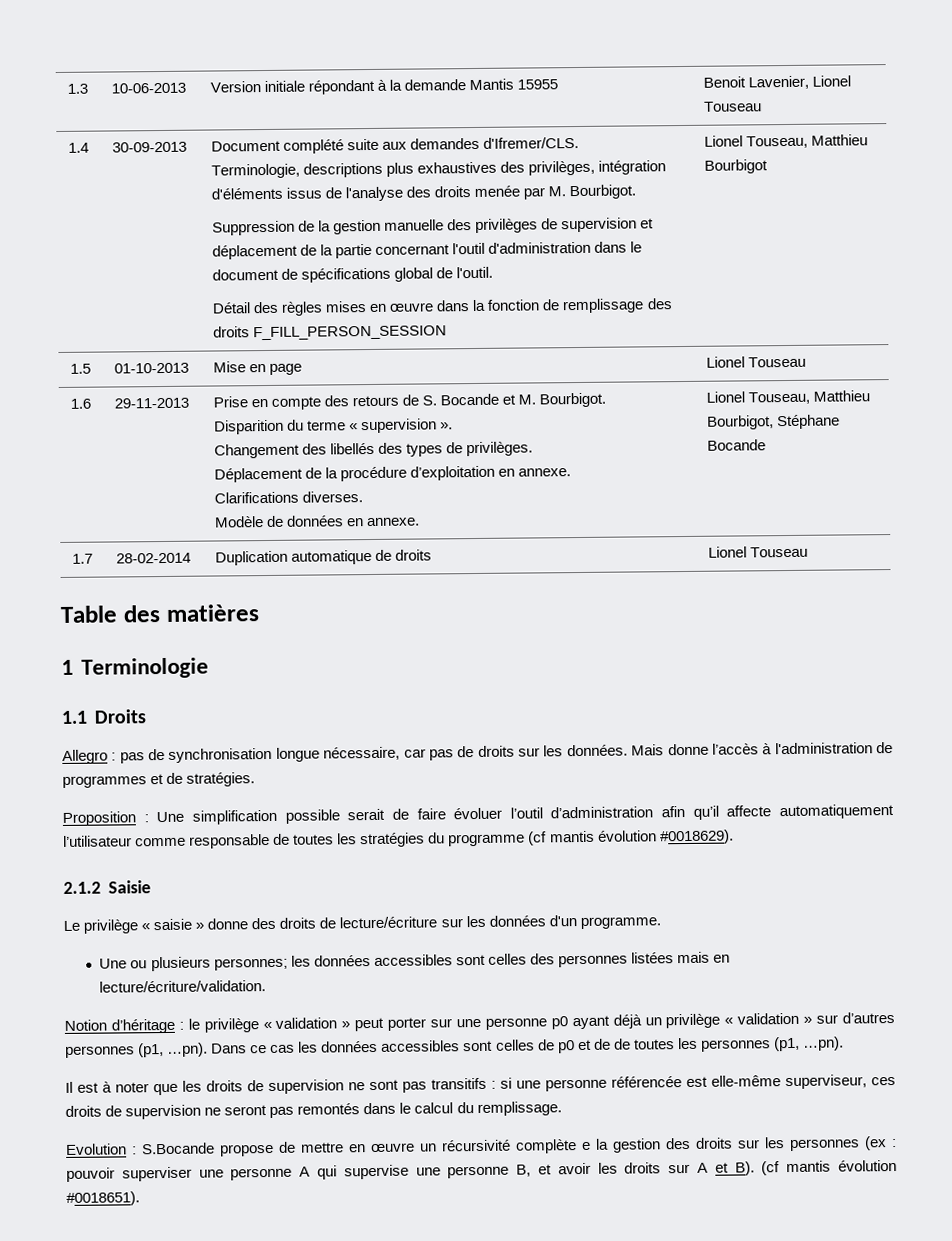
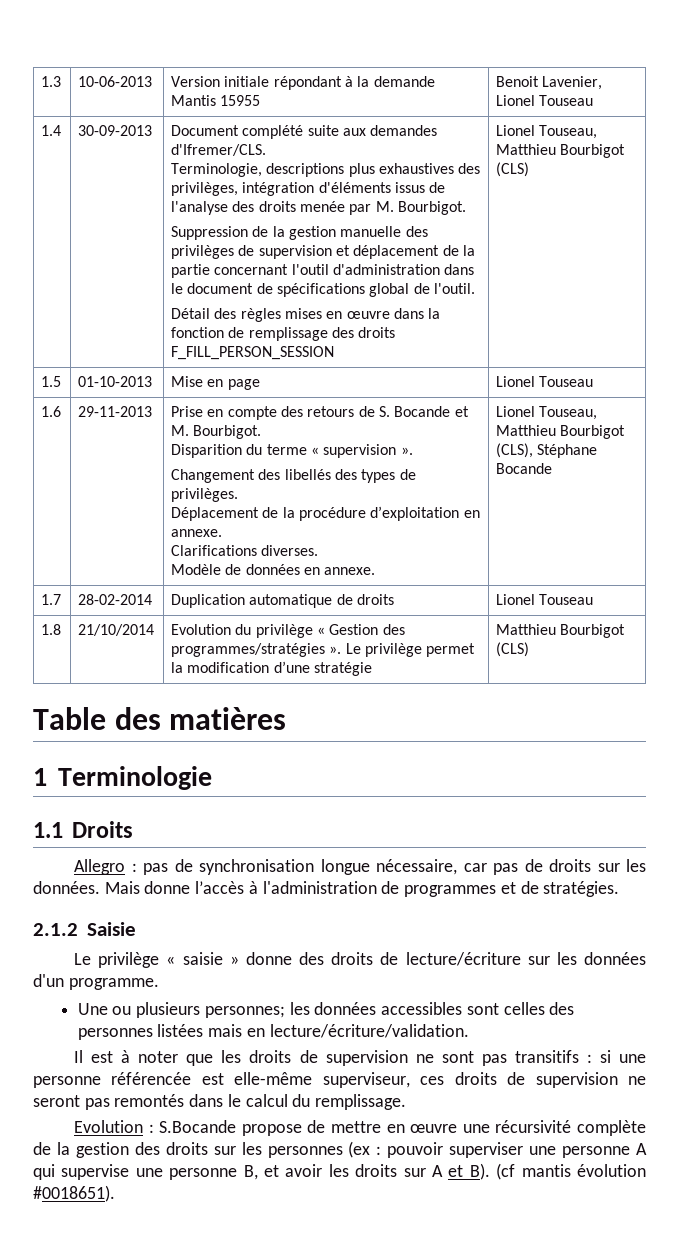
(768, 166) none -> [496,162,530,177] (CLS)
[706,415,774,430] Bourbigot, -> [560,425,626,439] [496,443,534,458] Bourbigot (CLS),
(809, 552) none -> [41,624,62,635] [78,624,155,636] [171,624,405,638] [171,643,476,657] [171,661,373,676] [496,624,626,638] [496,642,530,657] // 1.8 | 21/10/2014 | Evolution du privilège « Gestion des programmes/stratégies ». Le privilège permet la modification d’une stratégie | Matthieu Bourbigot (CLS)
[62,803,894,826] [63,829,734,849] // Proposition : Une simplification possible serait de faire évoluer l’outil d’administration afin qu’il affecte automatiquement l’utilisateur comme responsable de toutes les stratégies du programme (cf mantis évolution #0018629). -> (620, 889) none
[64,1011,895,1034] [65,1036,844,1058] // Notion d’héritage : le privilège « validation » peut porter sur une personne p0 ayant déjà un privilège « validation » sur d’autres personnes (p1, …pn). Dans ce cas les données accessibles sont celles de p0 et de de toutes les personnes (p1, …pn). -> (469, 1031) none
[420,1143,437,1152] un -> [462,1124,490,1133] une
[582,1141,591,1151] e -> [33,1142,51,1155] de

